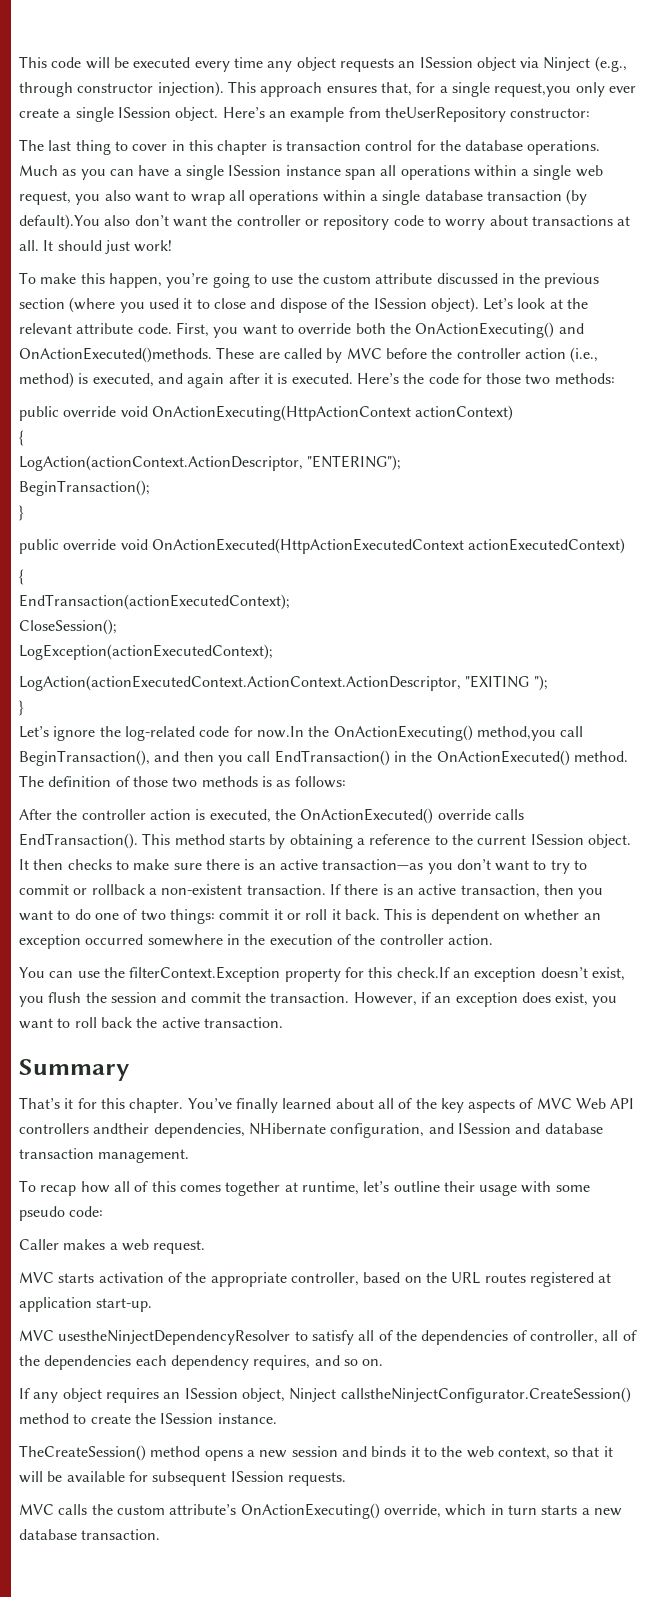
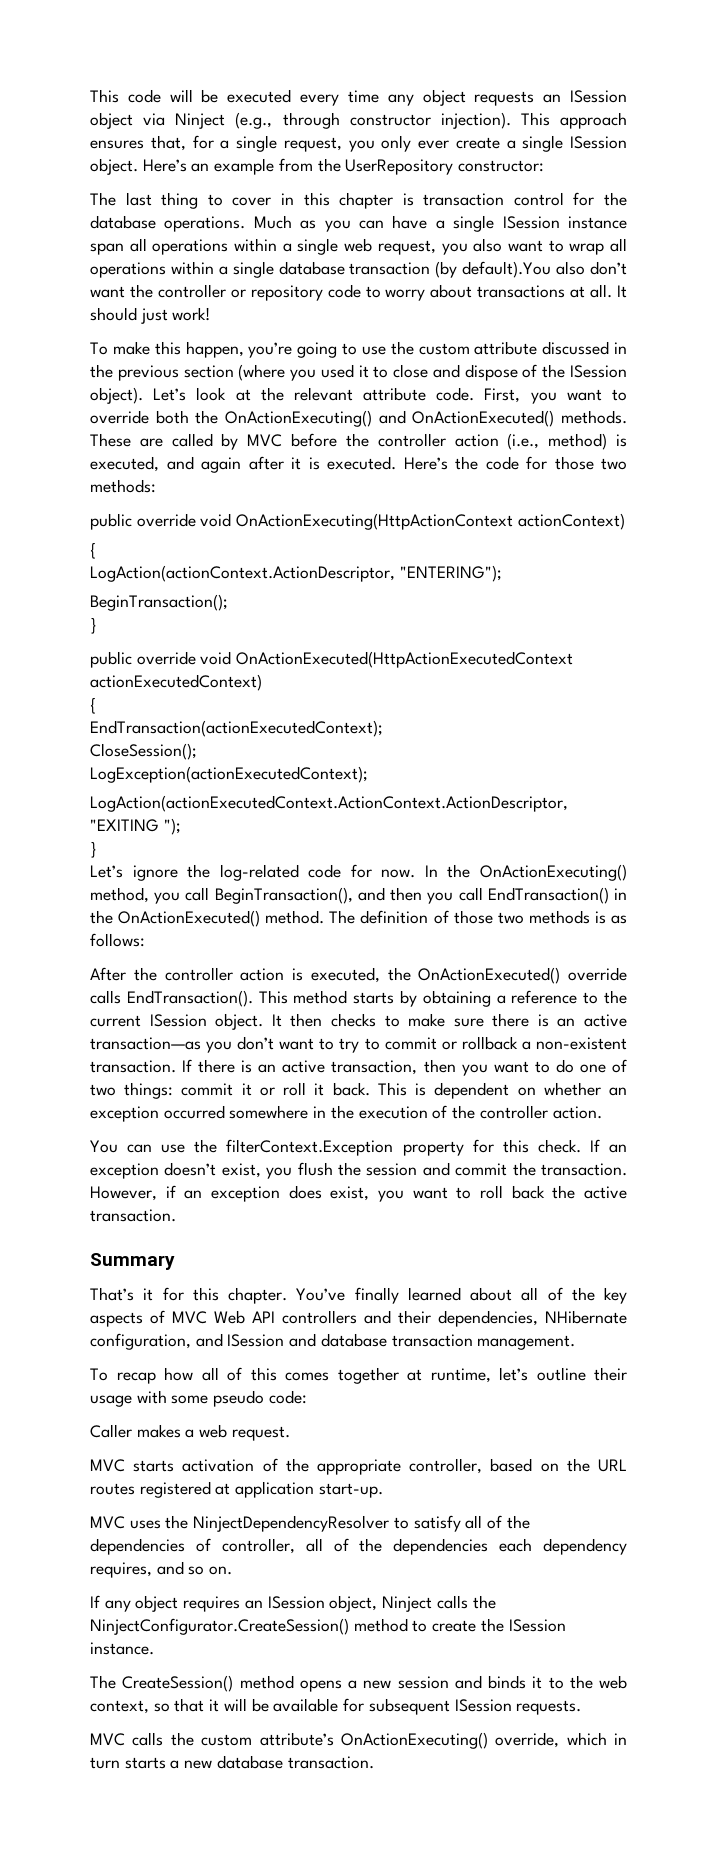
[494,83,572,97] request,you -> [283,137,375,152] request, you
[384,107,506,122] theUserRepository -> [317,158,454,175] the UserRepository
[19,347,212,363] OnActionExecuted()methods. -> [412,410,627,427] OnActionExecuted() methods.
[256,725,556,741] now.In the OnActionExecuting() method,you -> [381,864,627,881] [90,887,181,904] now. In the OnActionExecuting() method, you
[396,967,450,978] check.If -> [537,1139,600,1153] check. If
[93,1123,150,1134] andtheir -> [364,1310,431,1324] and their
[58,1330,291,1345] usestheNinjectDependencyResolver -> [129,1515,390,1532] uses the NinjectDependencyResolver
[340,1387,631,1403] callstheNinjectConfigurator.CreateSession() -> [436,1595,496,1609] [90,1618,349,1635] calls the NinjectConfigurator.CreateSession()
[19,1445,146,1461] TheCreateSession() -> [90,1675,234,1692] The CreateSession()

